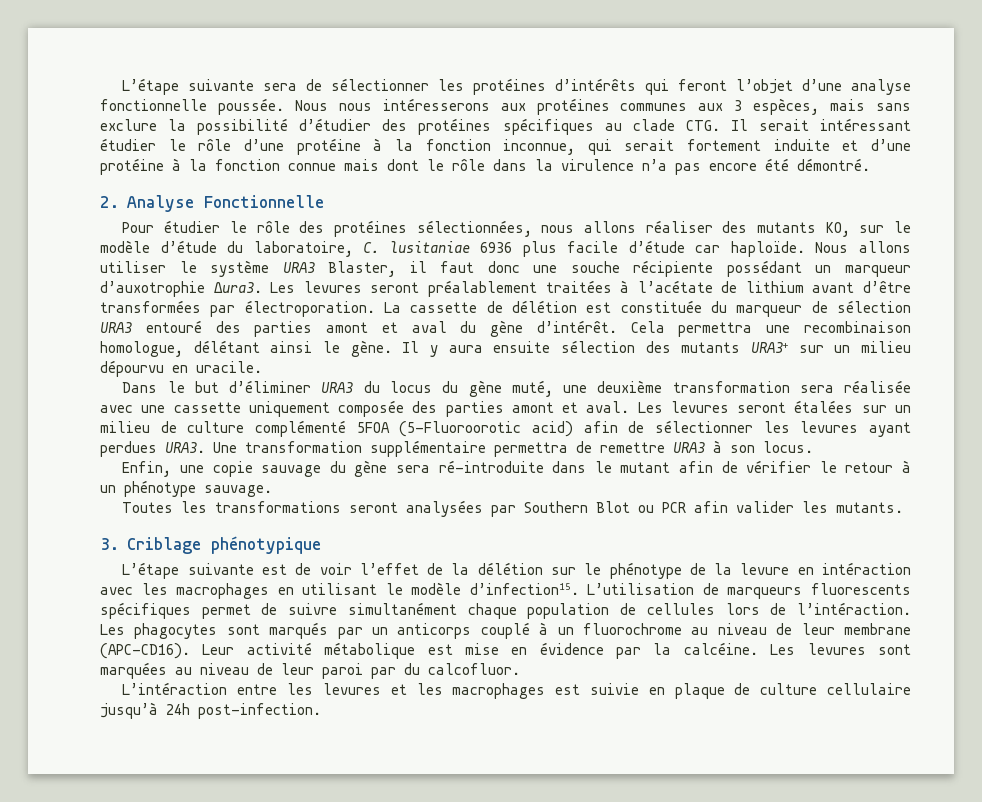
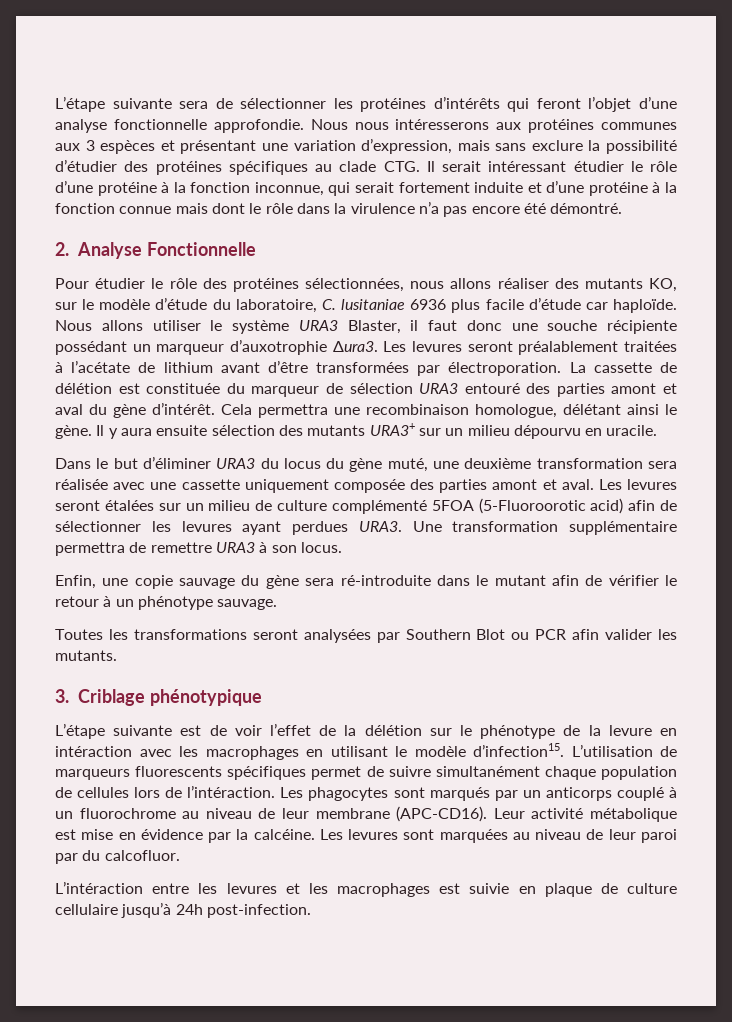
[217,98,284,115] poussée. -> [213,119,304,133] approfondie.
[753,98,820,115] espèces, -> [100,138,453,154] espèces et présentant une variation d’expression,

